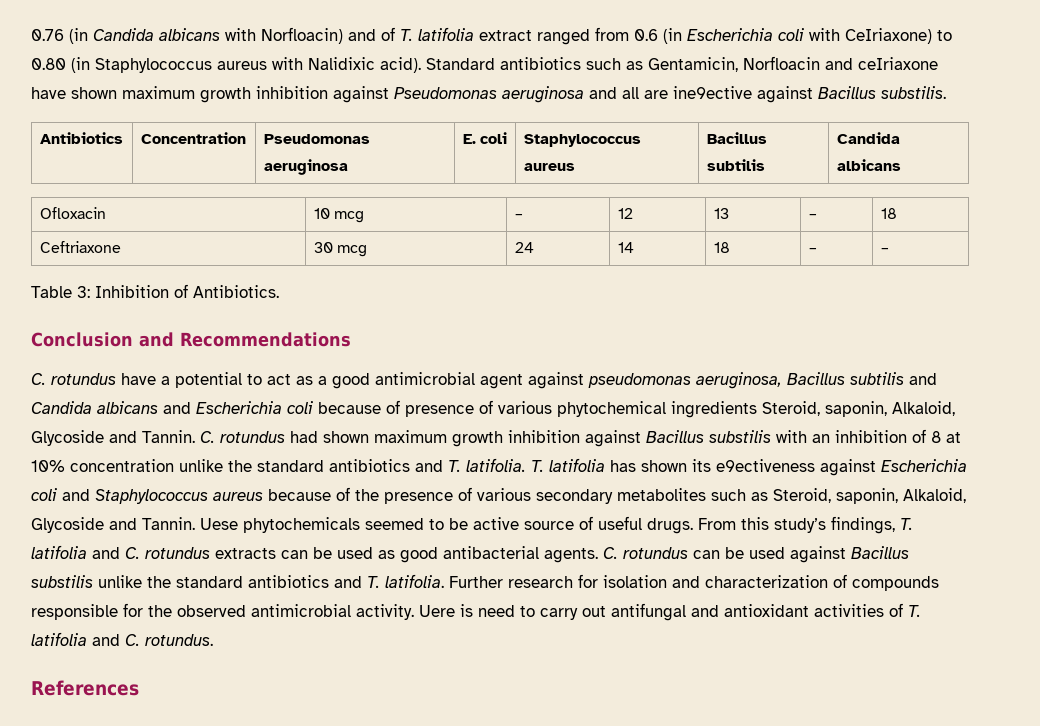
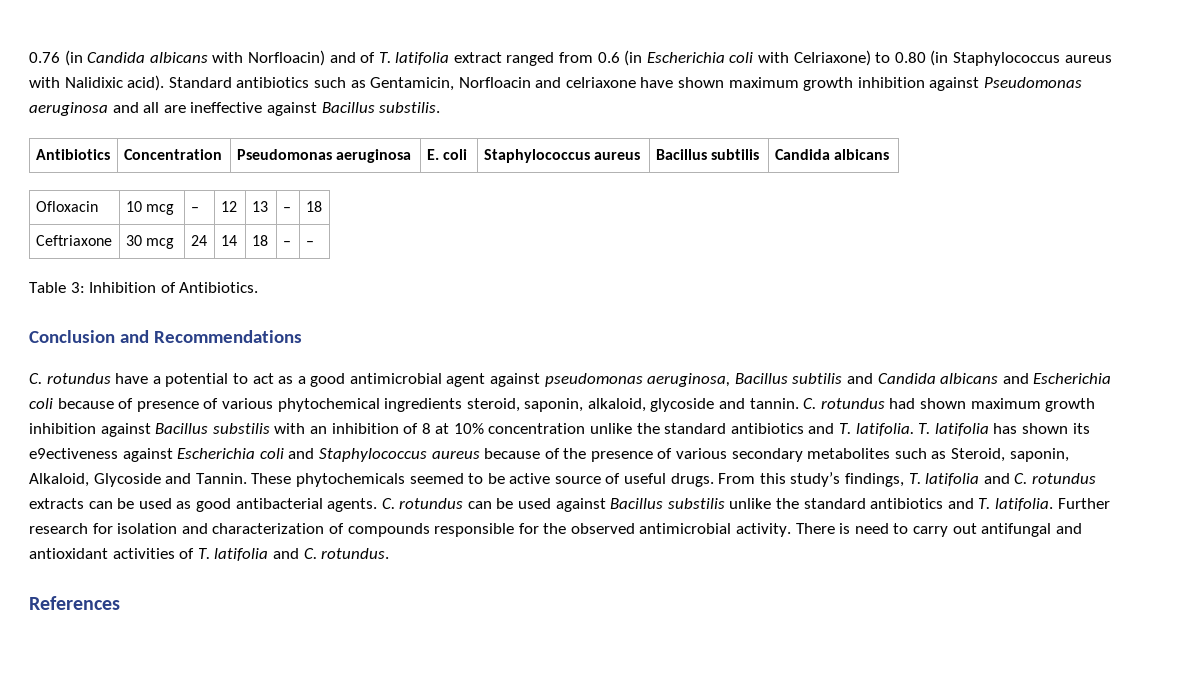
[673,86,752,99] ine9ective -> [190,102,263,113] ineffective
[762,401,955,417] [31,430,195,446] Steroid, saponin, Alkaloid, Glycoside and Tannin. -> [466,398,799,412] steroid, saponin, alkaloid, glycoside and tannin.
[200,518,238,530] Uese -> [251,473,292,484] These
[419,605,455,617] Uere -> [795,523,835,534] There

